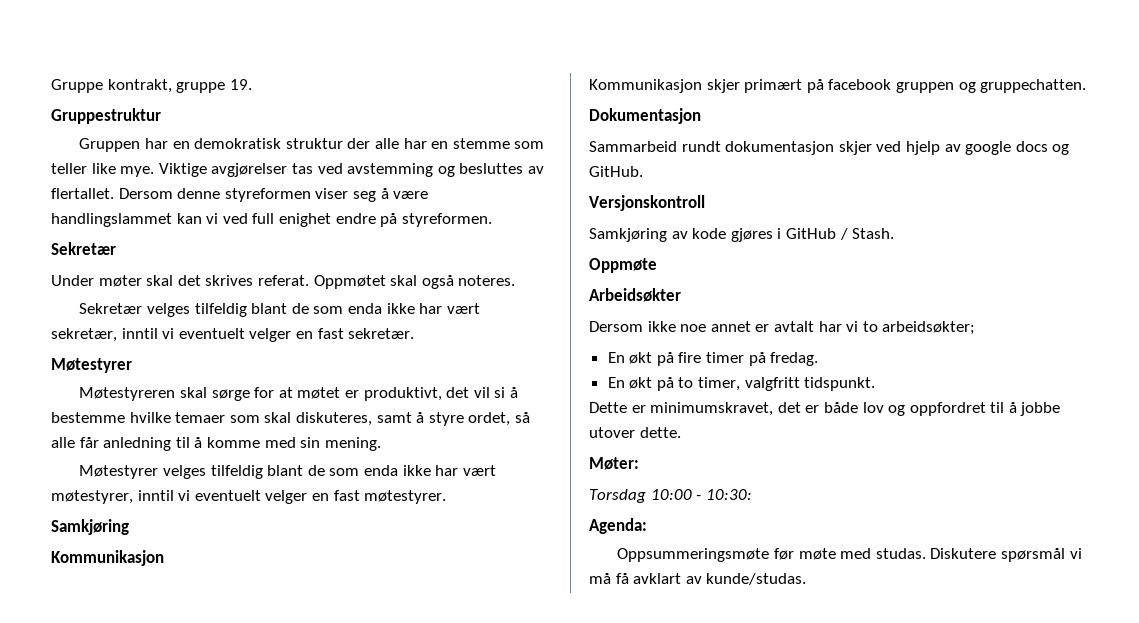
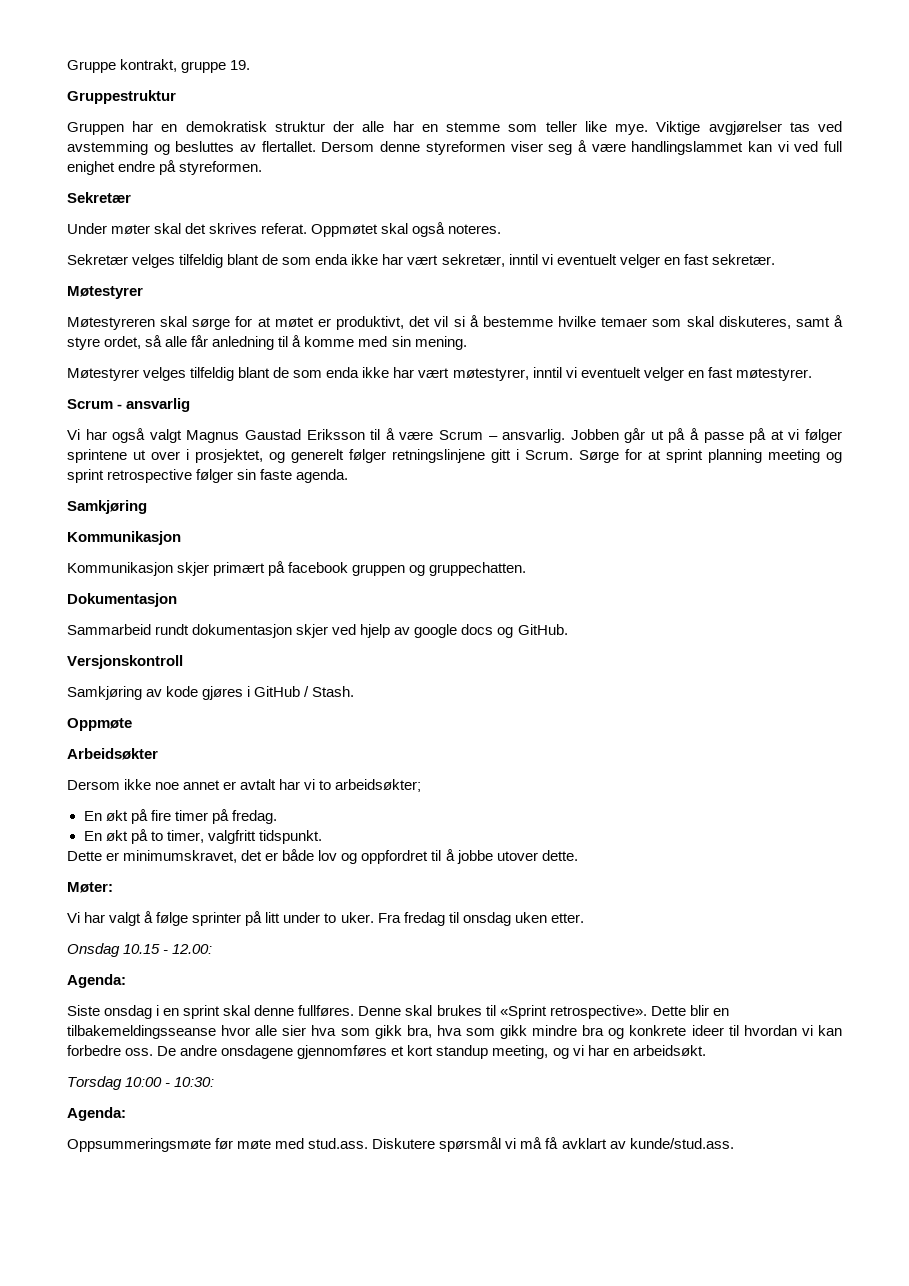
(447, 497) none -> [67,398,191,412] [67,428,843,443] [67,449,842,463] [67,469,349,483] // Scrum - ansvarlig // Vi har også valgt Magnus Gaustad Eriksson til å være Scrum – ansvarlig. Jobben går ut på å passe på at vi følger sprintene ut over i prosjektet, og generelt følger retningslinjene gitt i Scrum. Sørge for at sprint planning meeting og sprint retrospective følger sin faste agenda.
(639, 463) none -> [67,911,584,926] [67,943,213,957] [67,974,126,988] [67,1005,729,1019] [67,1025,842,1039] [67,1045,706,1059] // Vi har valgt å følge sprinter på litt under to uker. Fra fredag til onsdag uken etter. // Onsdag 10.15 - 12.00: // Agenda: // Siste onsdag i en sprint skal denne fullføres. Denne skal brukes til «Sprint retrospective». Dette blir en tilbakemeldingsseanse hvor alle sier hva som gikk bra, hva som gikk mindre bra og konkrete ideer til hvordan vi kan forbedre oss. De andre onsdagene gjennomføres et kort standup meeting, og vi har en arbeidsøkt.
[875,548,926,559] studas. -> [308,1138,369,1149] stud.ass.
[706,573,807,585] kunde/studas. -> [629,1138,734,1149] kunde/stud.ass.

